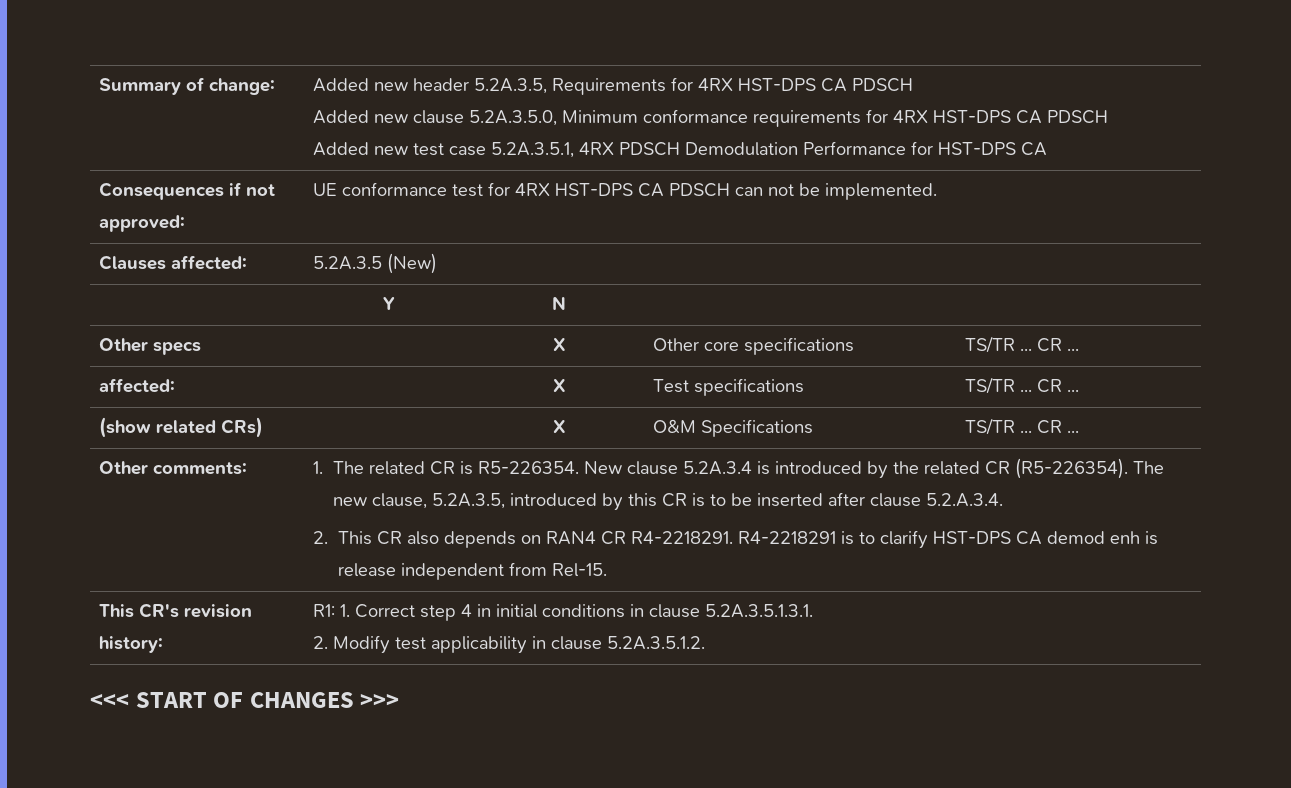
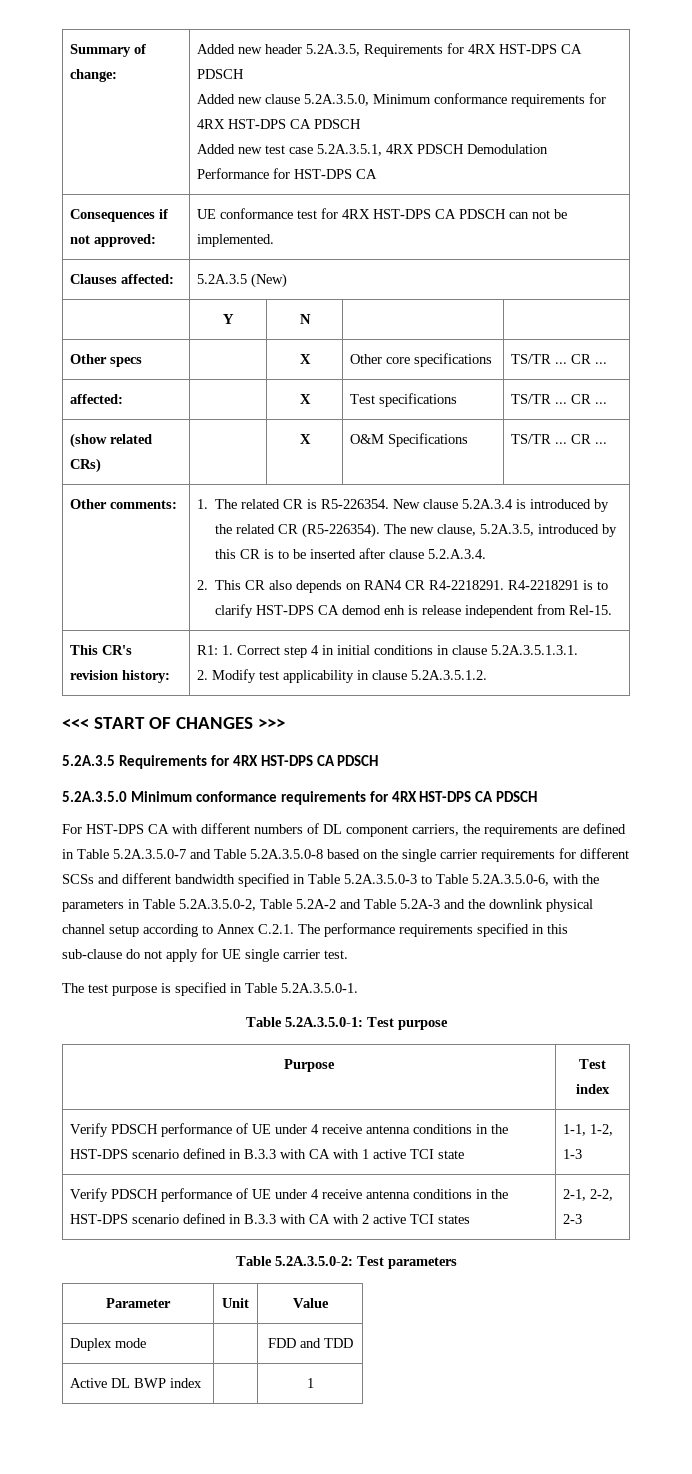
(400, 701) none -> [62,755,379,769] [62,791,538,805] [62,823,626,837] [62,848,629,862] [62,873,599,887] [62,899,593,912] [62,923,568,937] [62,948,348,962] [62,982,358,996] [245,1017,448,1030] [284,1059,335,1072] [579,1059,606,1069] [576,1084,610,1094] [70,1123,509,1137] [70,1148,465,1159] [563,1124,614,1136] [563,1149,583,1159] [70,1188,509,1202] [70,1213,471,1224] [563,1189,614,1201] [563,1214,583,1224] [235,1256,457,1269] [106,1298,171,1308] [222,1298,249,1308] [292,1298,329,1308] [70,1338,147,1351] [267,1338,353,1348] [70,1378,203,1388] [306,1378,314,1388] // 5.2A.3.5 Requirements for 4RX HST-DPS CA PDSCH // 5.2A.3.5.0 Minimum conformance requirements for 4RX HST-DPS CA PDSCH // For HST-DPS CA with different numbers of DL component carriers, the requirements are defined in Table 5.2A.3.5.0-7 and Table 5.2A.3.5.0-8 based on the single carrier requirements for different SCSs and different bandwidth specified in Table 5.2A.3.5.0-3 to Table 5.2A.3.5.0-6, with the parameters in Table 5.2A.3.5.0-2, Table 5.2A-2 and Table 5.2A-3 and the downlink physical channel setup according to Annex C.2.1. The performance requirements specified in this sub-clause do not apply for UE single carrier test. // The test purpose is specified in Table 5.2A.3.5.0-1. // Table 5.2A.3.5.0-1: Test purpose // Purpose | Test index // Verify PDSCH performance of UE under 4 receive antenna conditions in the HST-DPS scenario defined in B.3.3 with CA with 1 active TCI state | 1-1, 1-2, 1-3 // Verify PDSCH performance of UE under 4 receive antenna conditions in the HST-DPS scenario defined in B.3.3 with CA with 2 active TCI states | 2-1, 2-2, 2-3 // Table 5.2A.3.5.0-2: Test parameters // Parameter | Unit | Value // Duplex mode | | FDD and TDD // Active DL BWP index | | 1

